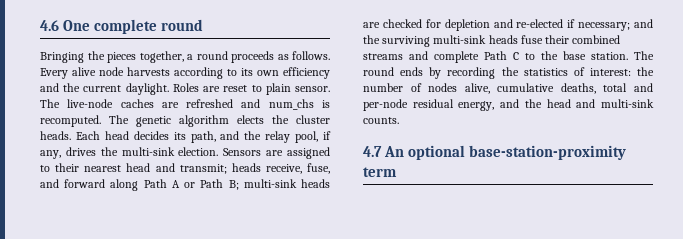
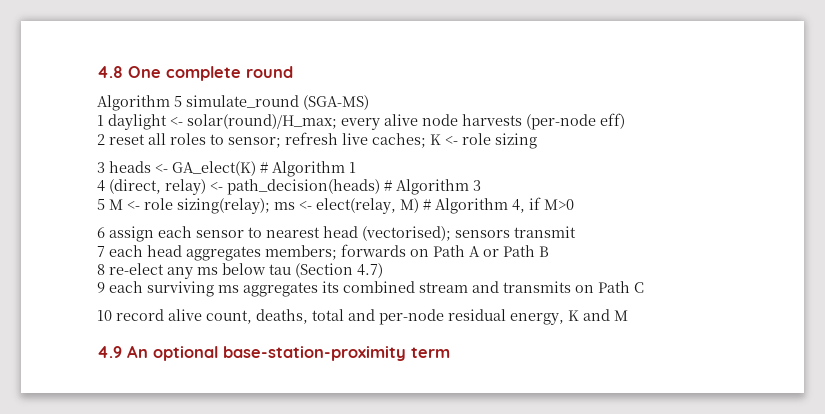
[40,20,59,31] 4.6 -> [97,66,123,78] 4.8
[40,51,330,63] [40,67,330,79] [40,83,330,95] [40,99,330,110] [40,115,330,127] [40,131,331,143] [40,147,330,159] [40,163,330,174] [40,179,330,191] [363,19,653,31] [363,35,621,47] [363,51,654,63] [363,67,654,79] [363,83,555,94] Bringing the pieces together, a round proceeds as follows. Every alive node harvests according to its own efficiency and the current daylight. Roles are reset to plain sensor. The live-node caches are refreshed and num_chs is recomputed. The genetic algorithm elects the cluster heads. Each head decides its path, and the relay pool, if any, drives the multi-sink election. Sensors are assigned to their nearest head and transmit; heads receive, fuse, and forward along Path A or Path B; multi-sink heads are checked for depletion and re-elected if necessary; and the surviving multi-sink heads fuse their combined streams and complete Path C to the base station. The round ends by recording the statistics of interest: the number of nodes alive, cumulative -> [97,95,369,111] [97,113,625,130] [97,132,537,149] [97,161,356,177] [97,179,481,195] [97,197,574,214] [97,226,576,242] [97,244,549,261] [97,263,383,279] [97,281,644,297] [97,309,252,324] Algorithm 5 simulate_round (SGA-MS) // 1 daylight <- solar(round)/H_max; every alive node harvests (per-node eff) // 2 reset all roles to sensor; refresh live caches; K <- role sizing // 3 heads <- GA_elect(K) # Algorithm 1 // 4 (direct, relay) <- path_decision(heads) # Algorithm 3 // 5 M <- role sizing(relay); ms <- elect(relay, M) # Algorithm 4, if M>0 // 6 assign each sensor to nearest head (vectorised); sensors transmit // 7 each head aggregates members; forwards on Path A or Path B // 8 re-elect any ms below tau (Section 4.7) // 9 each surviving ms aggregates its combined stream and transmits on Path C // 10 record alive count,
[500,99,654,108] [363,117,399,124] [363,146,382,157] and the head and multi-sink counts. // 4.7 -> [568,309,628,321] [97,346,122,358] K and M // 4.9

